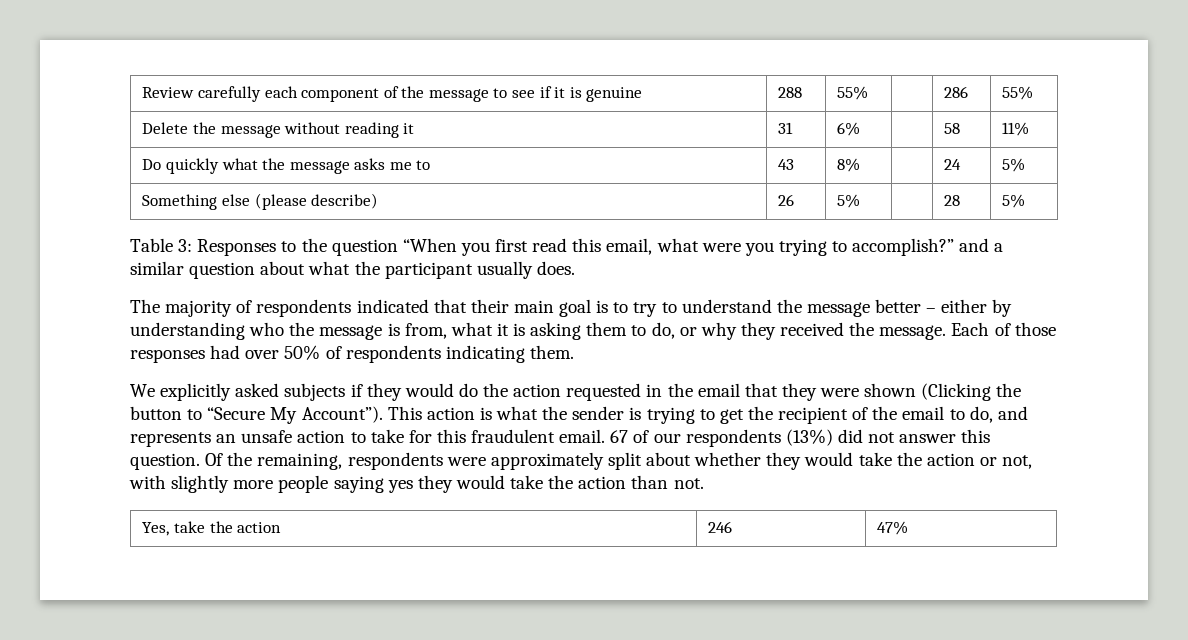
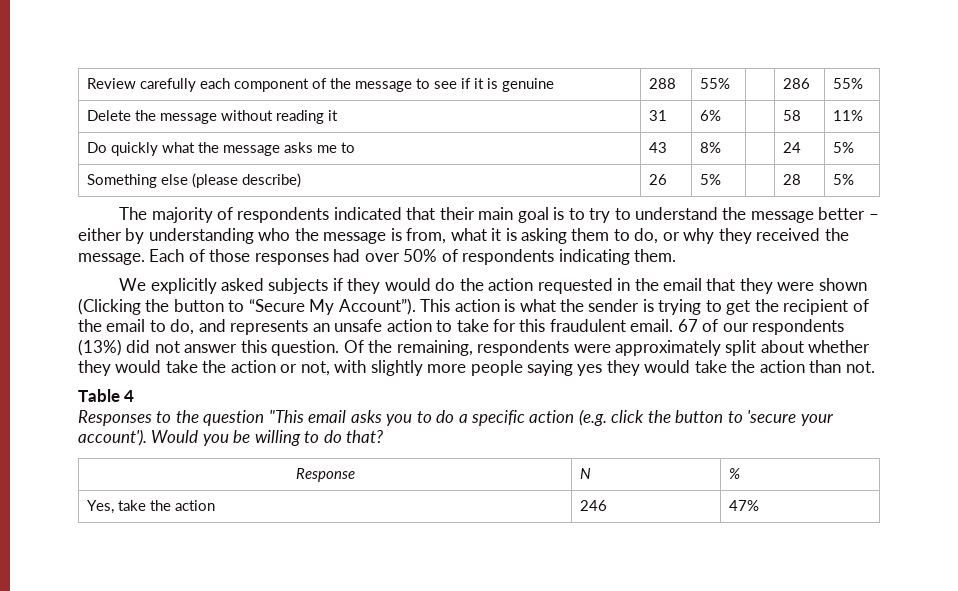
[130,238,1004,256] [130,261,575,279] // Table 3: Responses to the question “When you first read this email, what were you trying to accomplish?” and a similar question about what the participant usually does. -> (854, 179) none
(704, 483) none -> [78,389,135,402] [78,409,834,426] [78,429,384,446] [295,468,355,482] [579,468,591,479] [728,468,740,479] // Table 4 // Responses to the question "This email asks you to do a specific action (e.g. click the button to 'secure your account'). Would you be willing to do that? // Response | N | %

